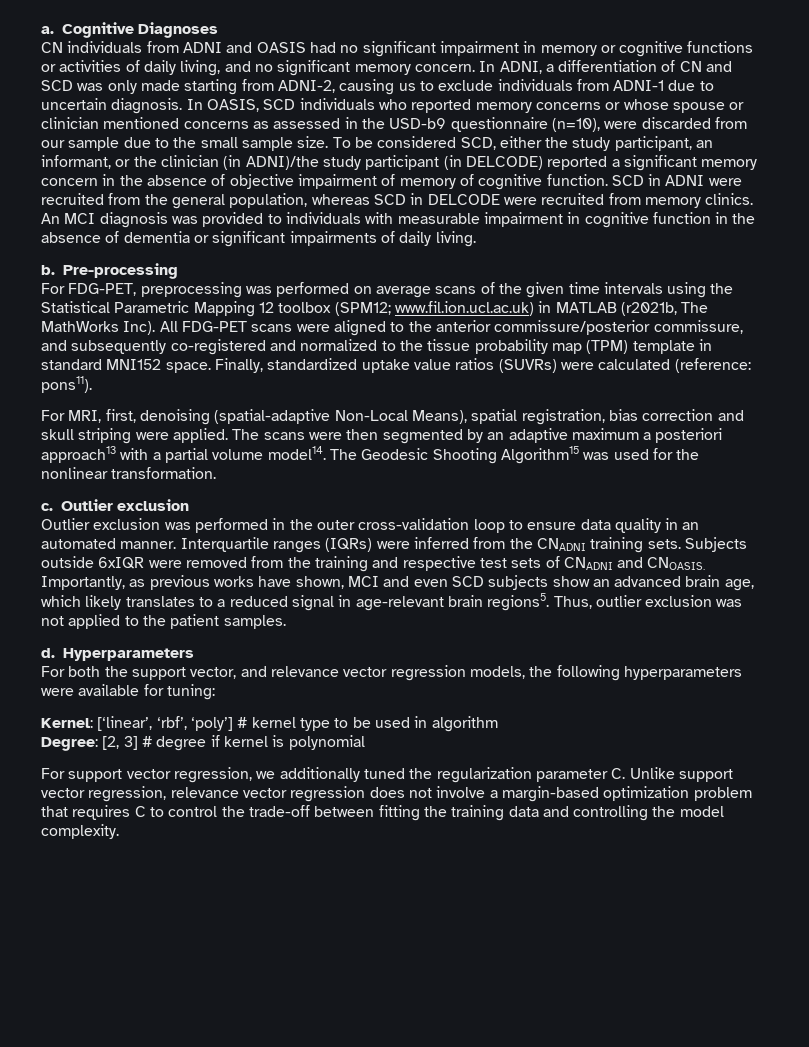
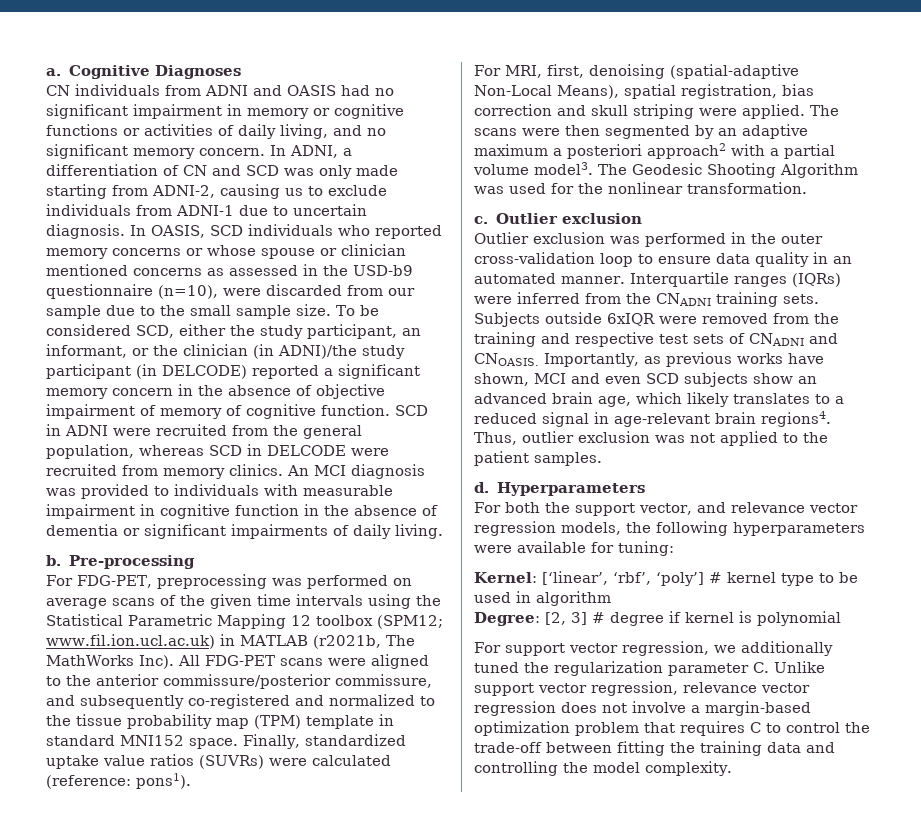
[41,376,92,393] pons11). -> [136,773,191,789] pons1).
[41,446,116,463] approach13 -> [647,143,726,159] approach2
[267,446,326,460] model14. -> [534,162,593,175] model3.
[500,446,579,464] Algorithm15 -> [780,163,858,178] Algorithm
[487,593,550,611] regions5. -> [761,411,831,427] regions4.

